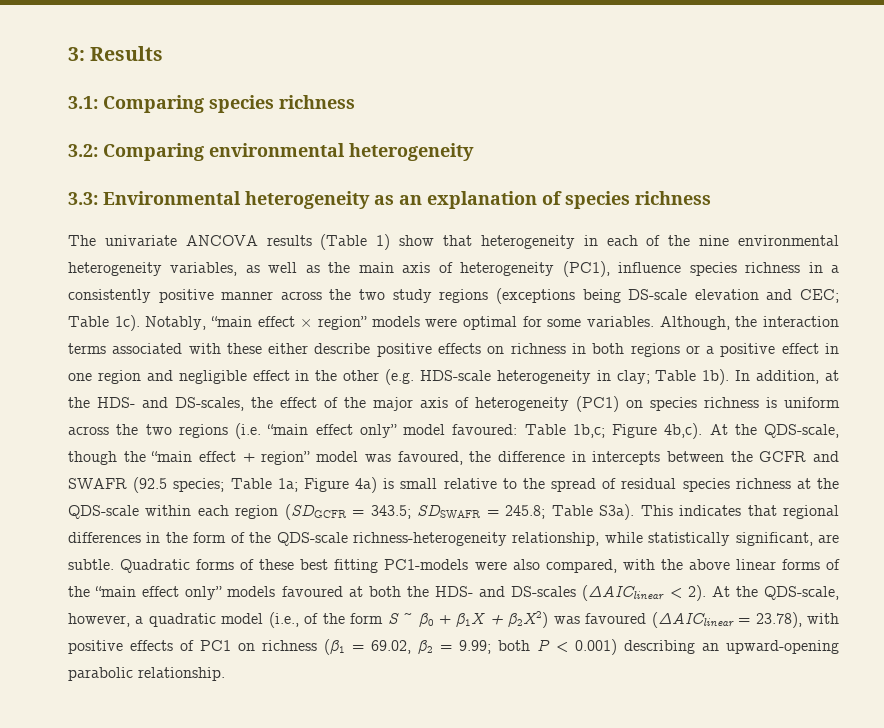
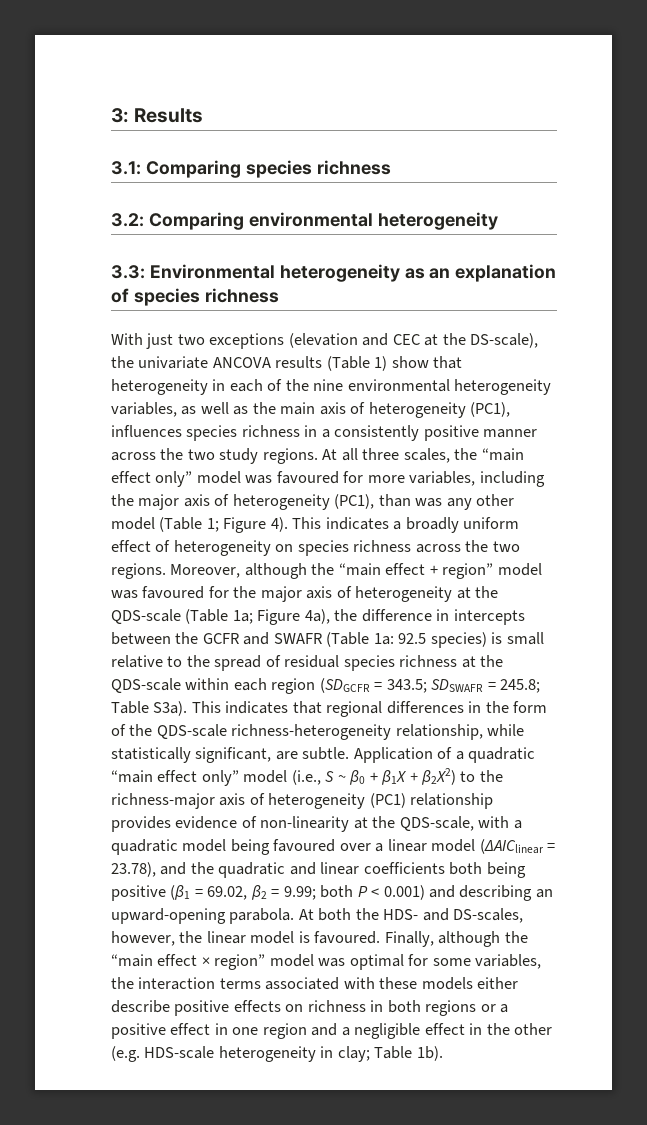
[68,235,96,246] The -> [111,333,539,349] [111,356,134,368] With just two exceptions (elevation and CEC at the DS-scale), the
[618,262,682,273] influence -> [111,425,182,437] influences
[439,288,840,304] [68,315,839,331] [68,343,839,357] [68,369,839,385] [68,396,619,412] regions (exceptions being DS-scale elevation and CEC; Table 1c). Notably, “main effect × region” models were optimal for some variables. Although, the interaction terms associated with these either describe positive effects on richness in both regions or a positive effect in one region and negligible effect in the other (e.g. HDS-scale heterogeneity in clay; Table 1b). In addition, at the HDS- and DS-scales, the effect of the major axis of heterogeneity (PC1) -> [262,448,524,464] [111,471,545,487] [111,494,515,510] [111,517,520,533] [111,540,271,556] regions. At all three scales, the “main effect only” model was favoured for more variables, including the major axis of heterogeneity (PC1), than was any other model (Table 1; Figure 4). This indicates a broadly uniform effect of heterogeneity
[766,397,840,408] [68,423,839,439] [68,451,117,465] is uniform across the two regions (i.e. “main effect only” model favoured: Table 1b,c; Figure 4b,c). At the QDS-scale, though -> [415,540,520,553] [111,563,307,579] across the two regions. Moreover, although
[397,451,463,465] favoured, -> [142,586,499,602] [111,609,330,625] favoured for the major axis of heterogeneity at the QDS-scale (Table 1a; Figure 4a),
[133,477,377,493] (92.5 species; Table 1a; Figure 4a) -> [326,632,487,648] (Table 1a: 92.5 species)
[120,559,840,573] [68,585,840,601] [68,612,384,628] Quadratic forms of these best fitting PC1-models were also compared, with the above linear forms of the “main effect only” models favoured at both the HDS- and DS-scales (∆AIClinear < 2). At the QDS-scale, however, a quadratic model (i.e., of the form -> [353,747,536,763] [111,770,321,786] Application of a quadratic “main effect only” model (i.e.,
[553,612,839,628] [68,640,317,654] was favoured (∆AIClinear = 23.78), with positive effects of PC1 on richness -> [460,770,503,782] [111,793,494,809] [111,816,522,832] [111,839,556,855] [111,862,526,878] [111,885,166,901] to the richness-major axis of heterogeneity (PC1) relationship provides evidence of non-linearity at the QDS-scale, with a quadratic model being favoured over a linear model (∆AIClinear = 23.78), and the quadratic and linear coefficients both being positive
(617, 647) none -> [429,885,456,898] and
[68,667,225,681] parabolic relationship. -> [229,908,524,924] [111,931,528,947] [111,954,542,970] [111,977,519,990] [111,1000,509,1016] [111,1023,553,1039] [111,1046,443,1062] parabola. At both the HDS- and DS-scales, however, the linear model is favoured. Finally, although the “main effect × region” model was optimal for some variables, the interaction terms associated with these models either describe positive effects on richness in both regions or a positive effect in one region and a negligible effect in the other (e.g. HDS-scale heterogeneity in clay; Table 1b).

